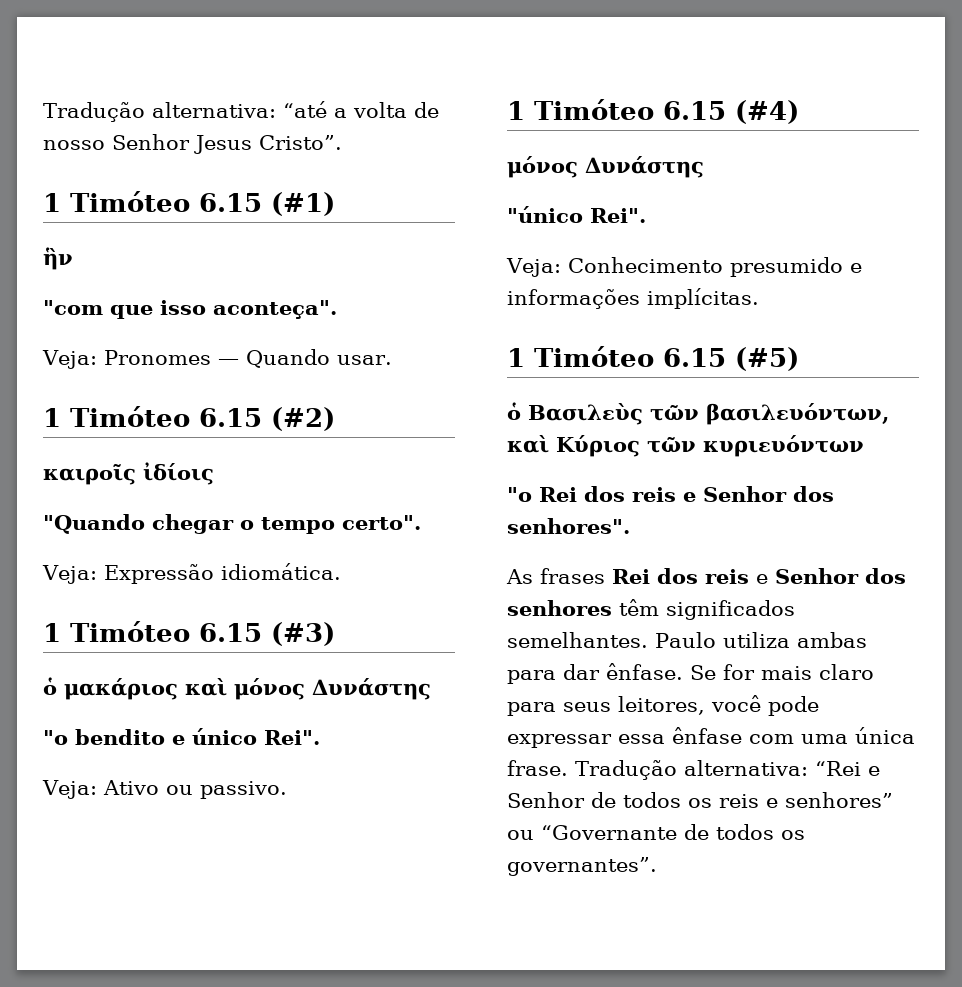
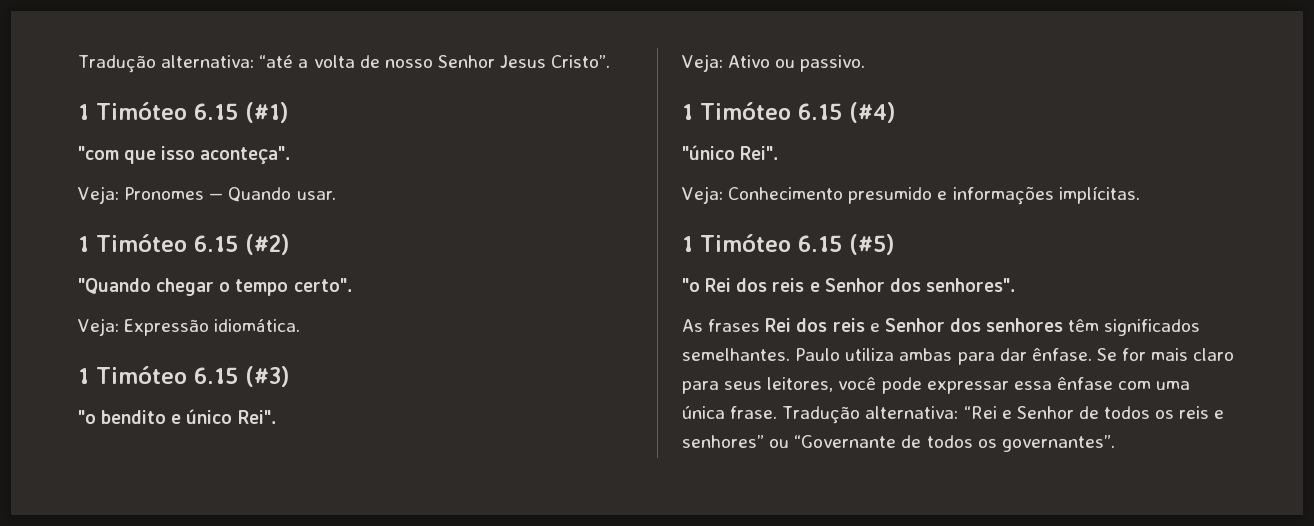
[43,247,73,270] // ἣν -> (289, 112) none
[43,462,214,485] // καιροῖς ἰδίοις -> (290, 244) none
[43,677,431,700] // ὁ μακάριος καὶ μόνος Δυνάστης -> (290, 376) none
[507,156,704,178] // μόνος Δυνάστης -> (896, 112) none
[507,402,889,425] [507,435,864,457] // ὁ Βασιλεὺς τῶν βασιλευόντων, καὶ Κύριος τῶν κυριευόντων -> (895, 244) none

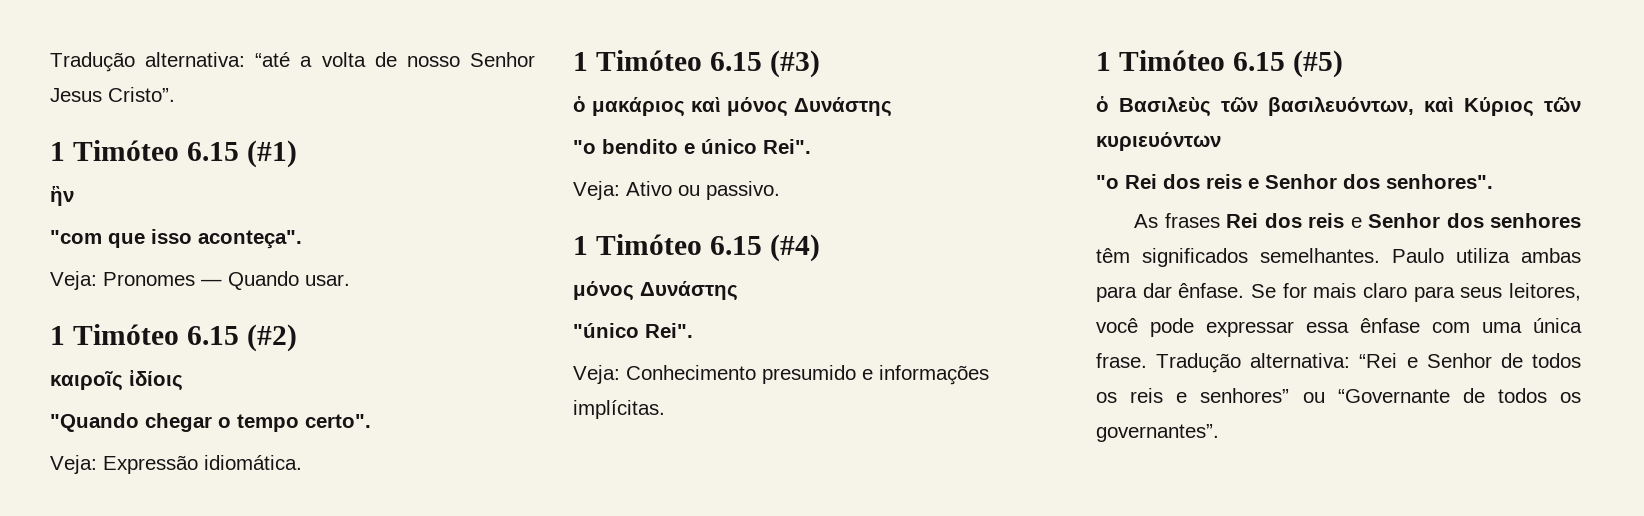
(289, 112) none -> [50,186,74,206] // ἣν
(290, 244) none -> [50,370,183,391] // καιροῖς ἰδίοις
(290, 376) none -> [573,96,892,117] // ὁ μακάριος καὶ μόνος Δυνάστης
(896, 112) none -> [573,281,738,301] // μόνος Δυνάστης
(895, 244) none -> [1096,96,1581,117] [1096,132,1221,151] // ὁ Βασιλεὺς τῶν βασιλευόντων, καὶ Κύριος τῶν κυριευόντων

